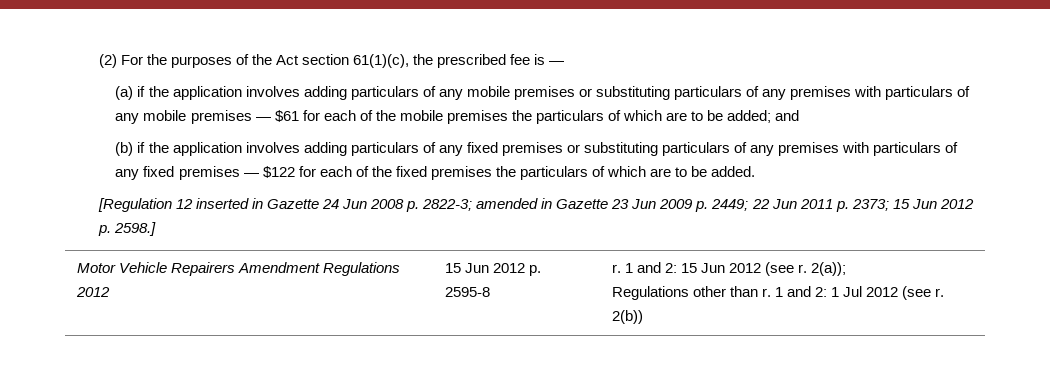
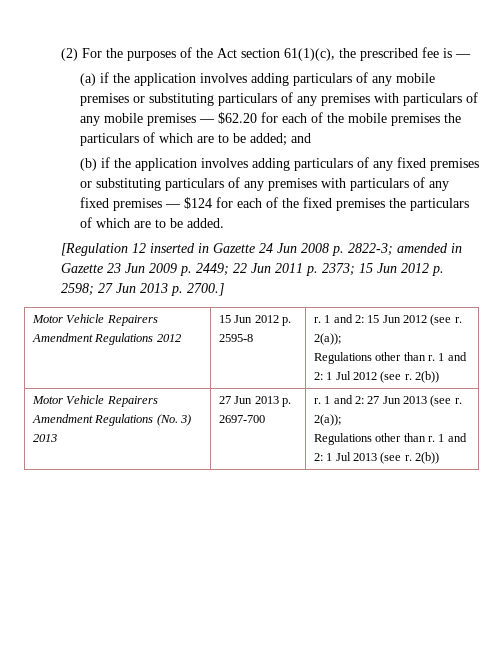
[274,110,299,122] $61 -> [218,112,258,124] $62.20
[262,166,295,178] $122 -> [184,197,213,209] $124
[113,222,156,236] 2598.] -> [61,283,225,296] 2598; 27 Jun 2013 p. 2700.]
(643, 317) none -> [31,395,158,407] [31,414,191,426] [32,434,57,442] [218,396,291,407] [218,415,265,423] [313,395,462,407] [313,414,341,426] [313,433,467,445] [313,452,440,464] // Motor Vehicle Repairers Amendment Regulations (No. 3) 2013 | 27 Jun 2013 p. 2697-700 | r. 1 and 2: 27 Jun 2013 (see r. 2(a)); // Regulations other than r. 1 and 2: 1 Jul 2013 (see r. 2(b))

